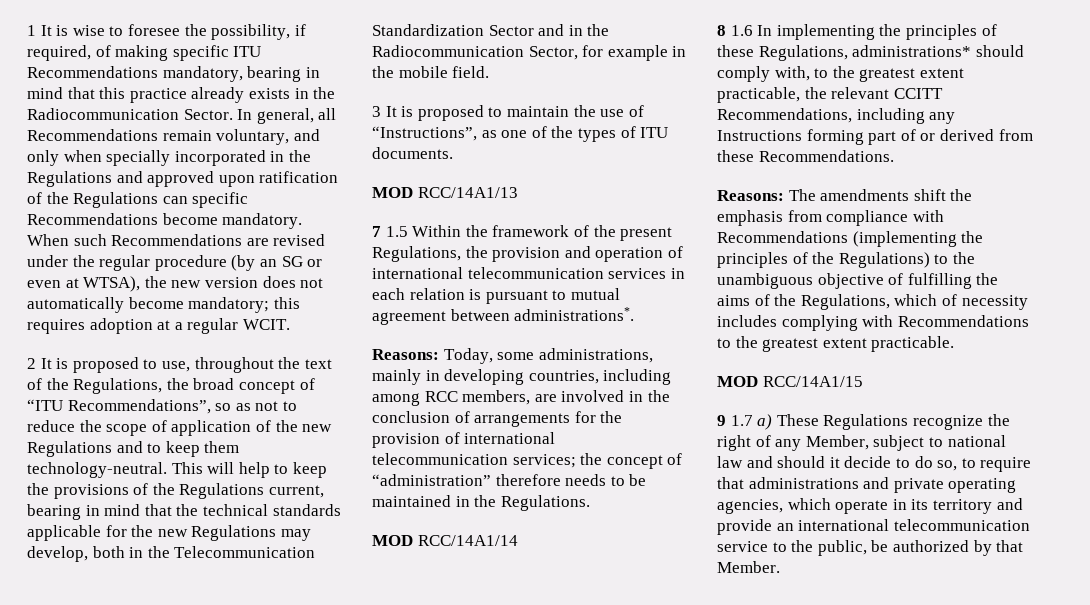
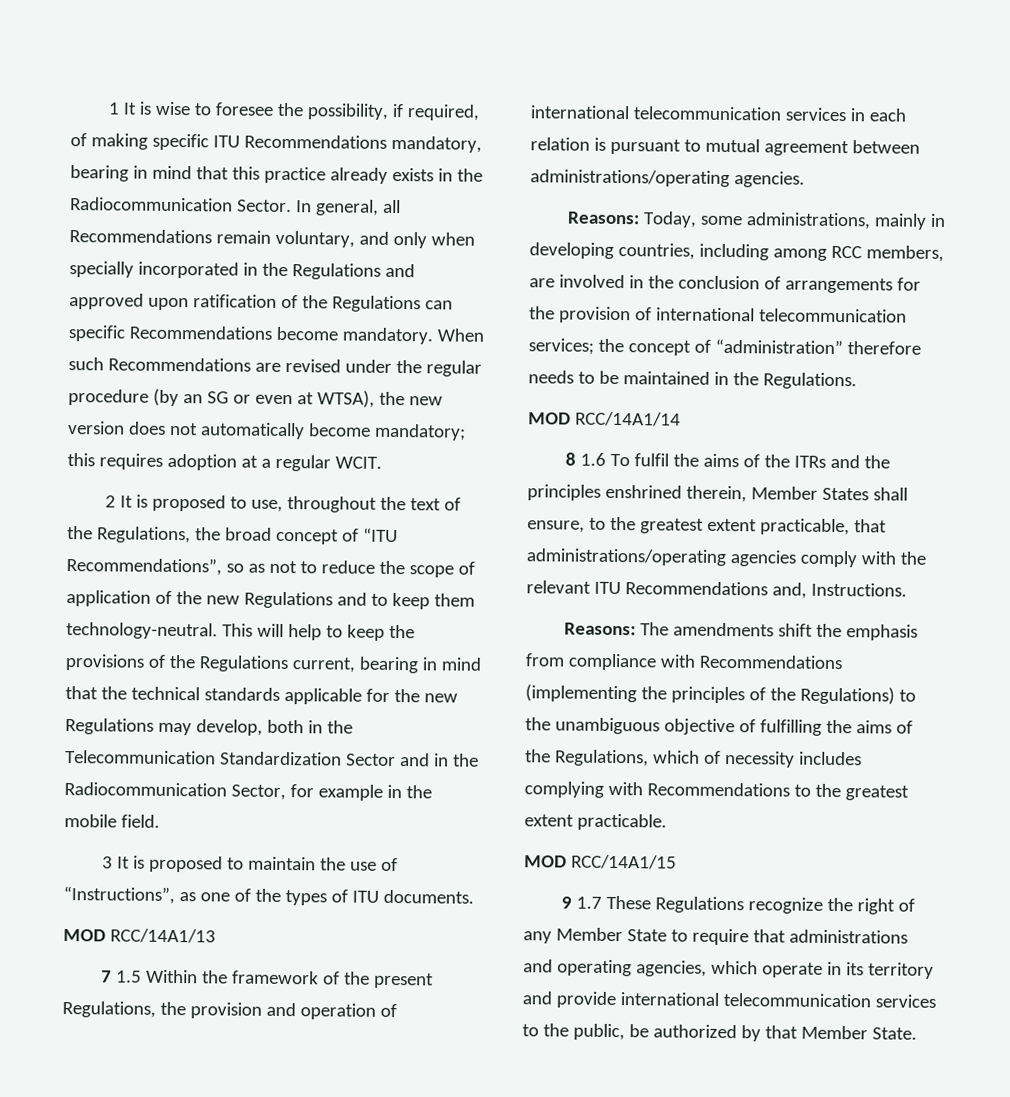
[514,307,635,321] administrations*. -> [530,169,805,188] administrations/operating agencies.
[757,24,997,40] [717,45,1024,61] [717,66,810,82] In implementing the principles of these Regulations, administrations* should comply with, -> [610,453,891,469] [527,484,908,503] [527,520,585,533] To fulfil the aims of the ITRs and the principles enshrined therein, Member States shall ensure,
[804,87,943,99] [717,108,956,124] [717,129,1033,145] [717,150,894,162] the relevant CCITT Recommendations, including any Instructions forming part of or derived from these Recommendations. -> [853,519,887,533] [526,548,926,568] [526,580,907,599] that administrations/operating agencies comply with the relevant ITU Recommendations and, Instructions.
[757,414,773,430] a) -> (603, 902) none
[805,435,1006,451] [717,456,958,471] Member, subject to national law and should it decide to do so, -> [555,927,667,942] Member State
[893,478,944,493] private -> (553, 966) none
[776,519,1030,531] [717,541,768,552] an international telecommunication service -> [619,992,936,1008] international telecommunication services
[717,561,780,573] Member. -> [800,1025,917,1040] Member State.

